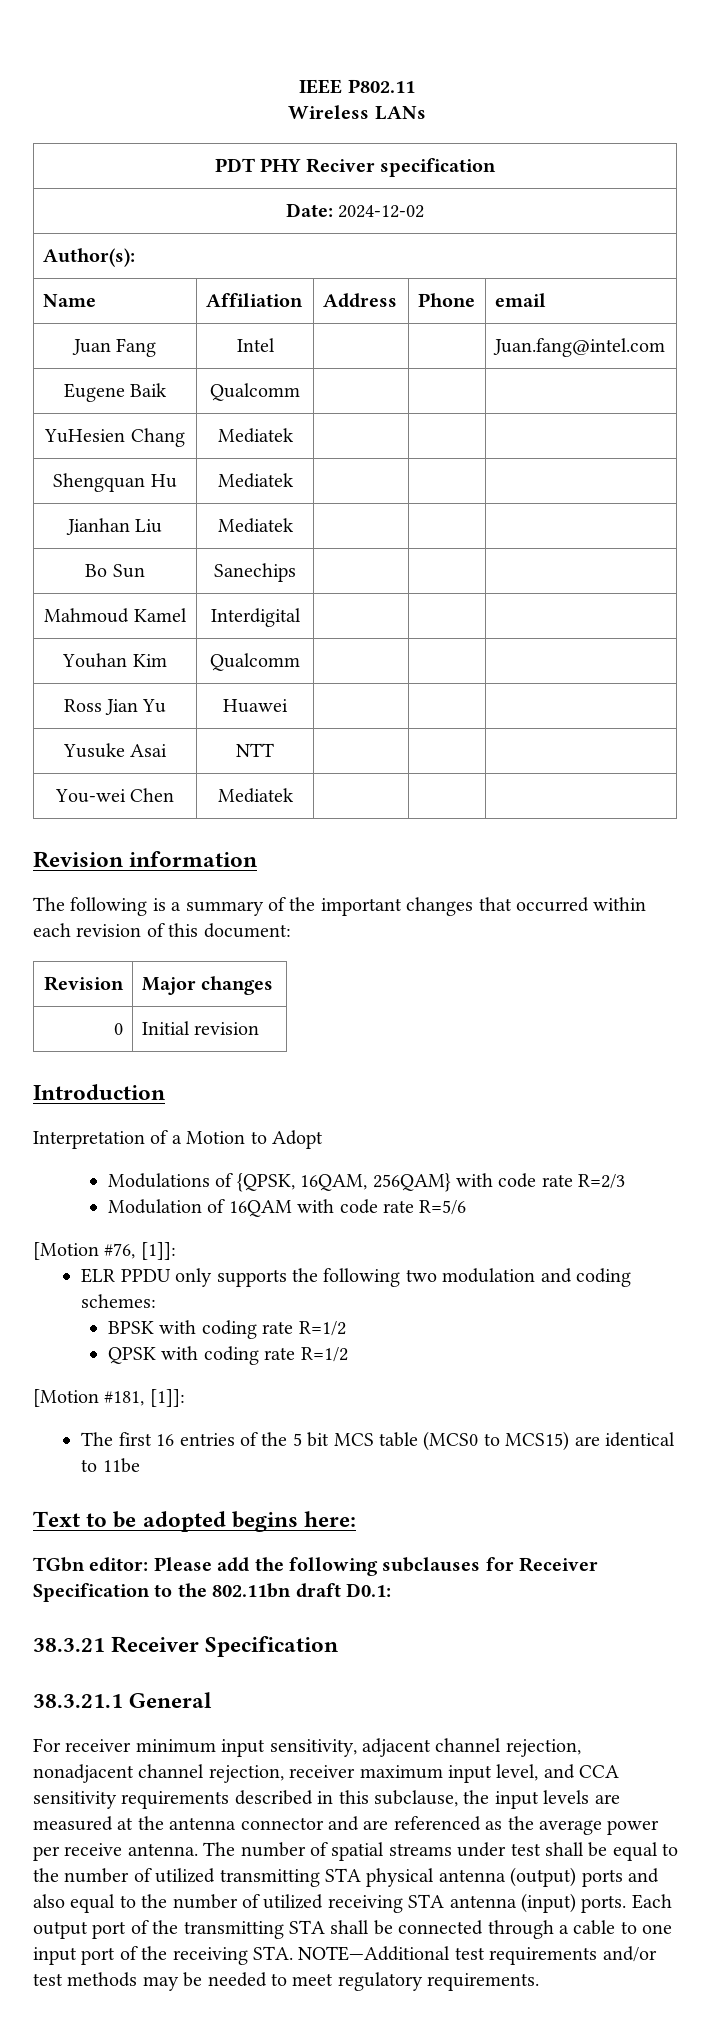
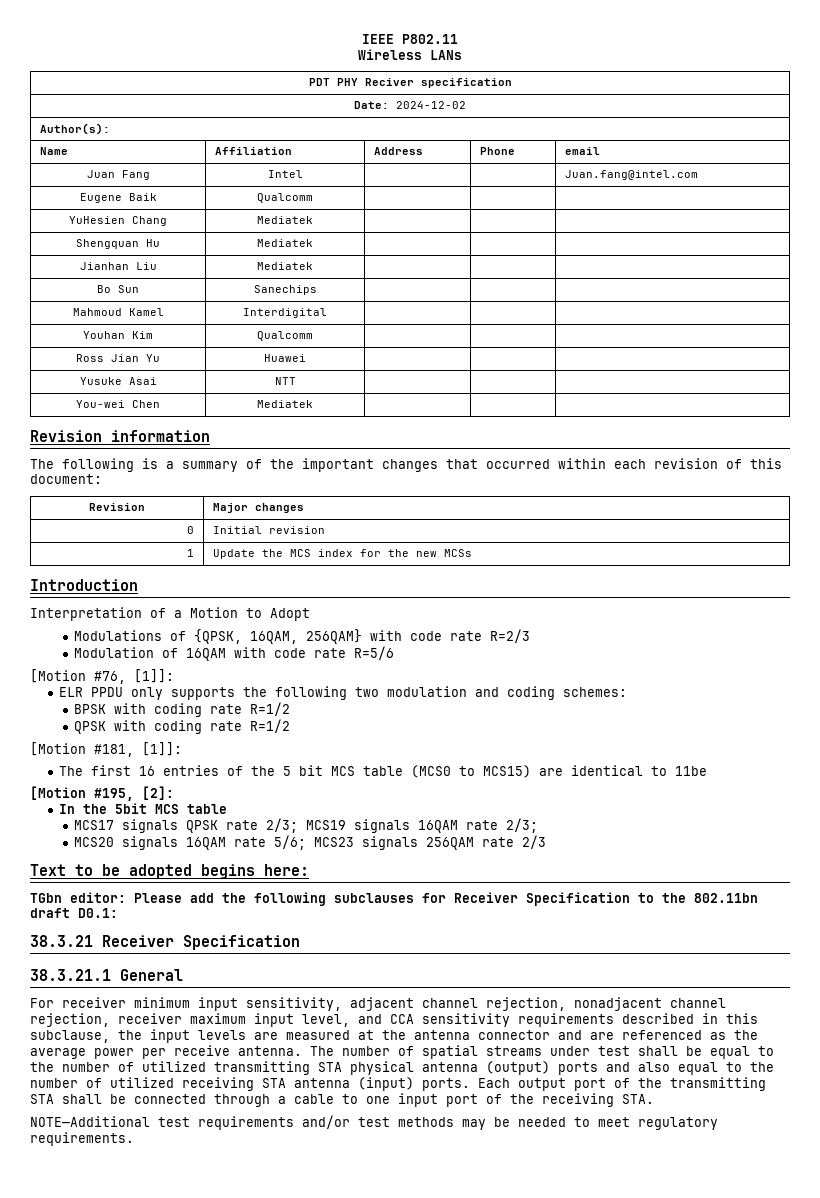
(260, 1028) none -> [187,549,195,557] [212,549,472,559] // 1 | Update the MCS index for the new MCSs
(140, 1465) none -> [30,786,174,801] [58,803,227,814] [74,818,539,833] [74,835,547,850] // [Motion #195, [2]: // In the 5bit MCS table // MCS17 signals QPSK rate 2/3; MCS19 signals 16QAM rate 2/3; // MCS20 signals 16QAM rate 5/6; MCS23 signals 256QAM rate 2/3
(293, 1953) none -> (654, 1099) //

